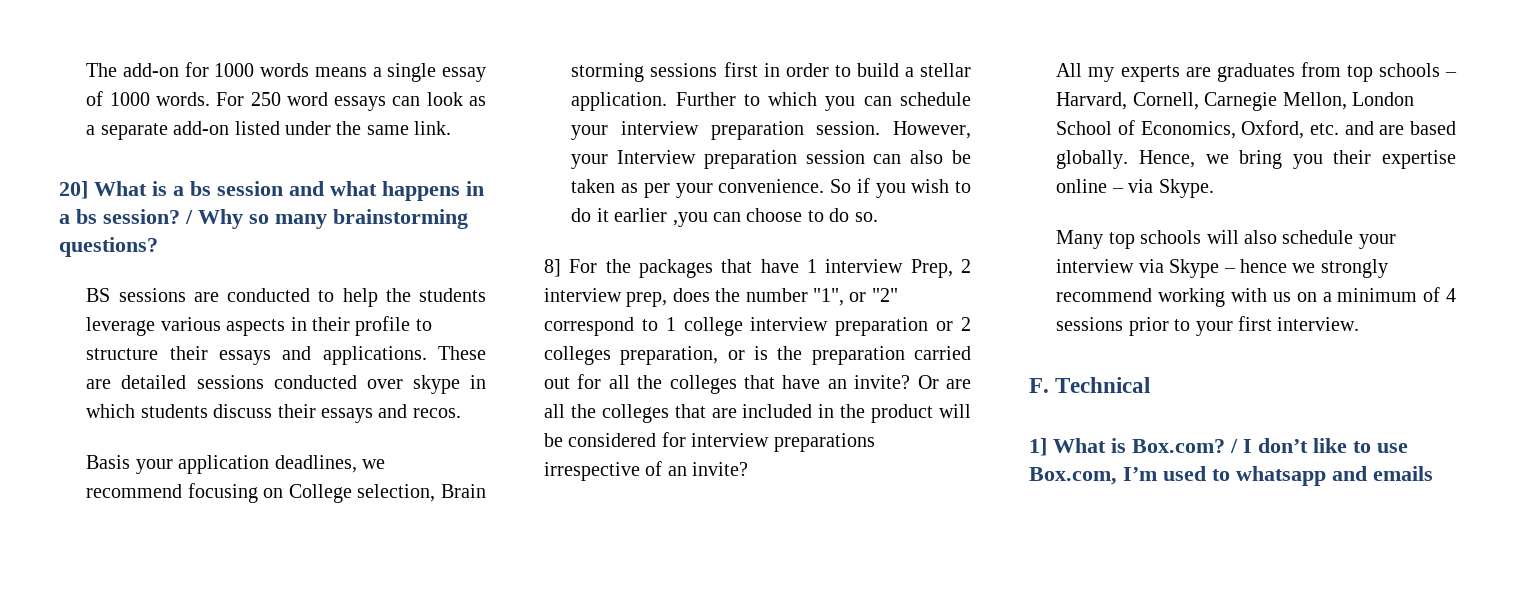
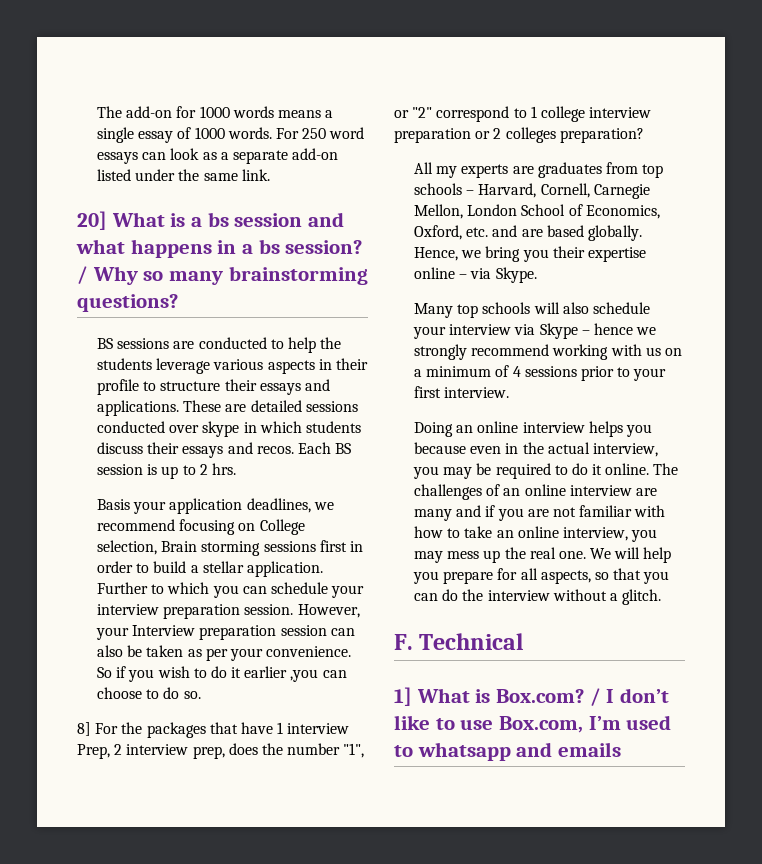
(461, 413) none -> [297,442,352,454] [96,463,236,479] Each BS session is up to 2 hrs.
[620,346,971,365] [544,374,971,394] [544,404,972,423] [544,432,875,452] [544,461,749,481] preparation, or is the preparation carried out for all the colleges that have an invite? Or are all the colleges that are included in the product will be considered for interview preparations irrespective of an invite? -> [559,128,644,143] preparation?
(1360, 324) none -> [413,421,652,437] [413,442,658,457] [412,463,679,479] [413,484,657,500] [413,505,666,521] [413,526,658,542] [413,547,672,563] [412,568,670,584] [413,589,662,605] // Doing an online interview helps you because even in the actual interview, you may be required to do it online. The challenges of an online interview are many and if you are not familiar with how to take an online interview, you may mess up the real one. We will help you prepare for all aspects, so that you can do the interview without a glitch.

